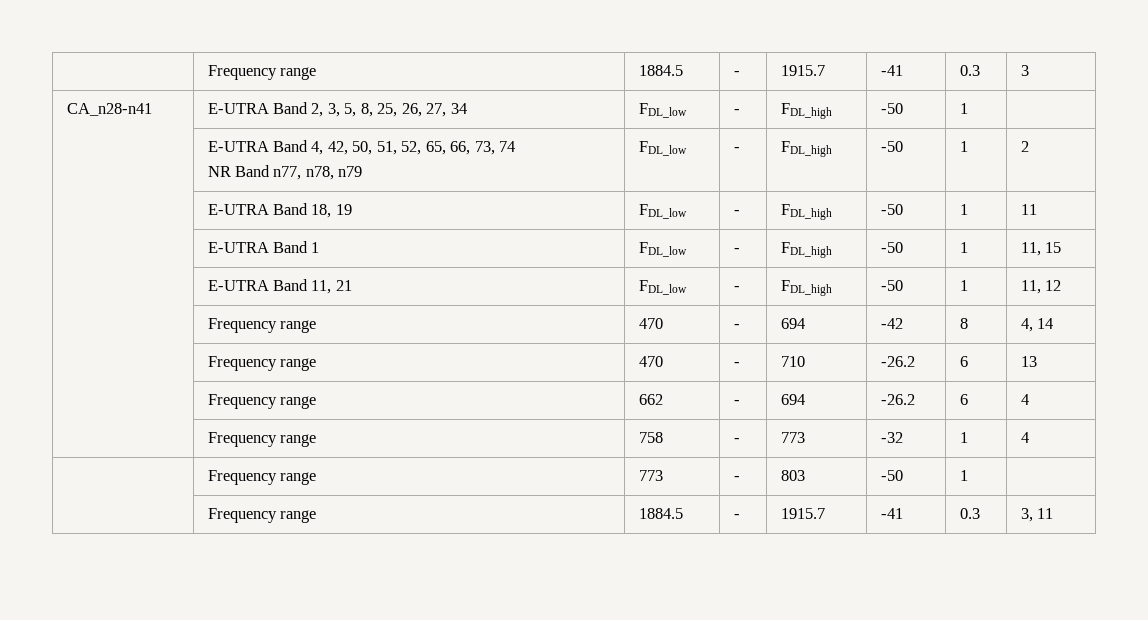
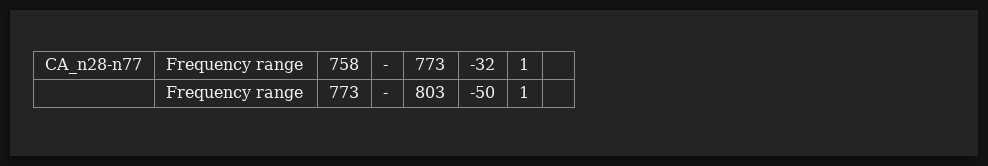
[207,65,316,80] [638,65,683,76] [733,71,740,76] [780,65,825,76] [880,65,903,76] [959,65,980,76] [1020,65,1029,76] [66,103,152,116] [207,102,467,117] [638,103,687,118] [733,109,740,114] [780,103,832,119] [880,103,903,114] [959,103,968,114] [207,140,516,155] [207,165,363,180] [638,141,687,156] [733,147,740,152] [780,141,832,157] [880,141,903,152] [959,141,968,152] [1020,141,1029,152] [207,203,352,218] [638,204,687,219] [733,210,740,215] [780,204,832,220] [880,204,903,215] [959,204,968,215] [1020,204,1037,215] [207,241,320,253] [638,242,687,257] [733,248,740,253] [780,242,832,258] [880,242,903,253] [959,242,968,253] [1020,242,1061,256] [207,279,352,294] [638,280,687,295] [733,286,740,291] [780,280,832,296] [880,280,903,291] [959,280,968,291] [1020,280,1061,294] [207,318,316,333] [638,318,663,329] [733,324,740,329] [780,318,805,329] [880,318,903,329] [959,318,968,329] [1020,318,1053,332] [207,356,316,371] [638,356,663,367] [733,362,740,367] [780,356,805,367] [880,356,915,367] [959,356,968,367] [1020,356,1037,367] [207,394,316,409] [638,394,663,405] [733,400,740,405] [780,394,805,405] [880,394,915,405] [959,394,968,405] [1020,394,1029,405] | Frequency range | 1884.5 | - | 1915.7 | -41 | 0.3 | 3 // CA_n28-n41 | E-UTRA Band 2, 3, 5, 8, 25, 26, 27, 34 | FDL_low | - | FDL_high | -50 | 1 | // | E-UTRA Band 4, 42, 50, 51, 52, 65, 66, 73, 74 // NR Band n77, n78, n79 | FDL_low | - | FDL_high | -50 | 1 | 2 // | E-UTRA Band 18, 19 | FDL_low | - | FDL_high | -50 | 1 | 11 // | E-UTRA Band 1 | FDL_low | - | FDL_high | -50 | 1 | 11, 15 // | E-UTRA Band 11, 21 | FDL_low | - | FDL_high | -50 | 1 | 11, 12 // | Frequency range | 470 | - | 694 | -42 | 8 | 4, 14 // | Frequency range | 470 | - | 710 | -26.2 | 6 | 13 // | Frequency range | 662 | - | 694 | -26.2 | 6 | 4 // -> [44,58,142,74] CA_n28-n77
[1020,432,1029,443] 4 -> (529, 64) none
[207,508,316,523] [638,508,683,519] [733,514,740,519] [780,508,825,519] [880,508,903,519] [959,508,980,519] [1020,508,1053,522] // | Frequency range | 1884.5 | - | 1915.7 | -41 | 0.3 | 3, 11 -> (529, 92) none

